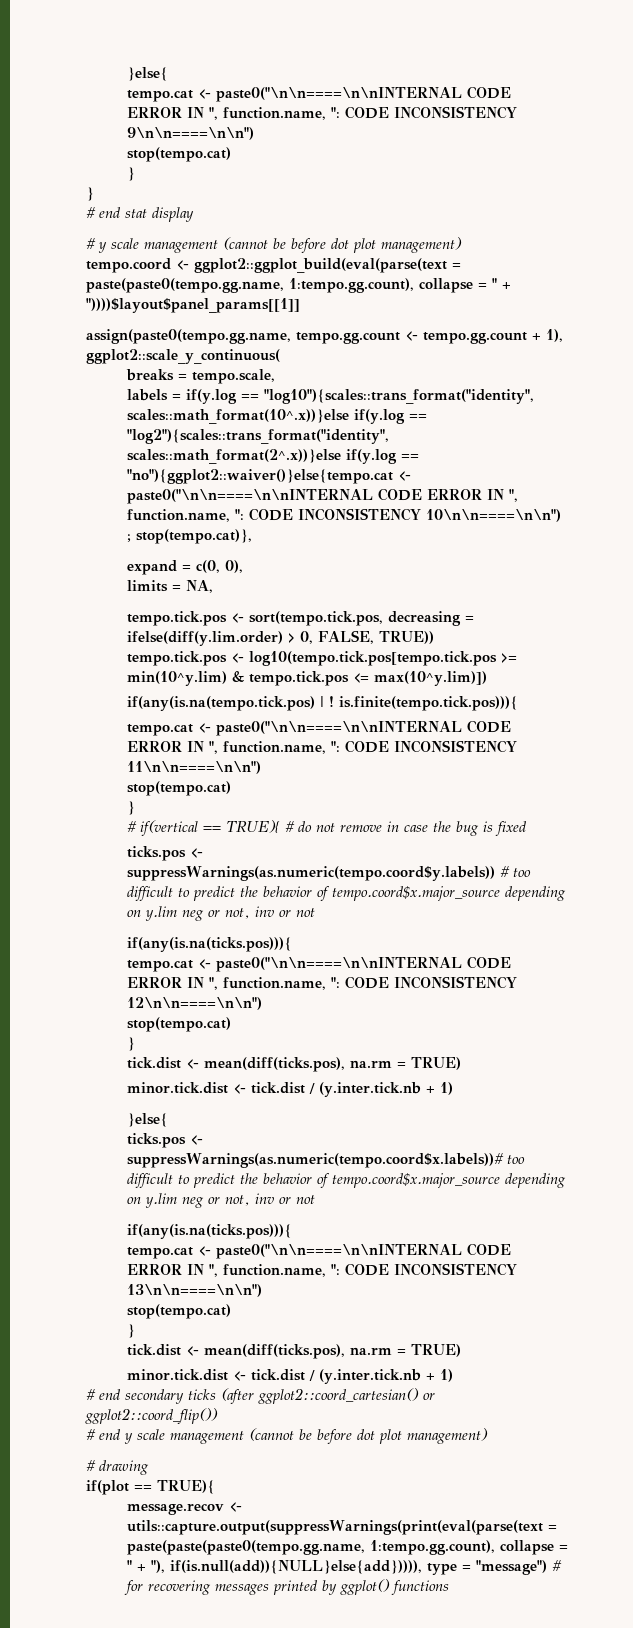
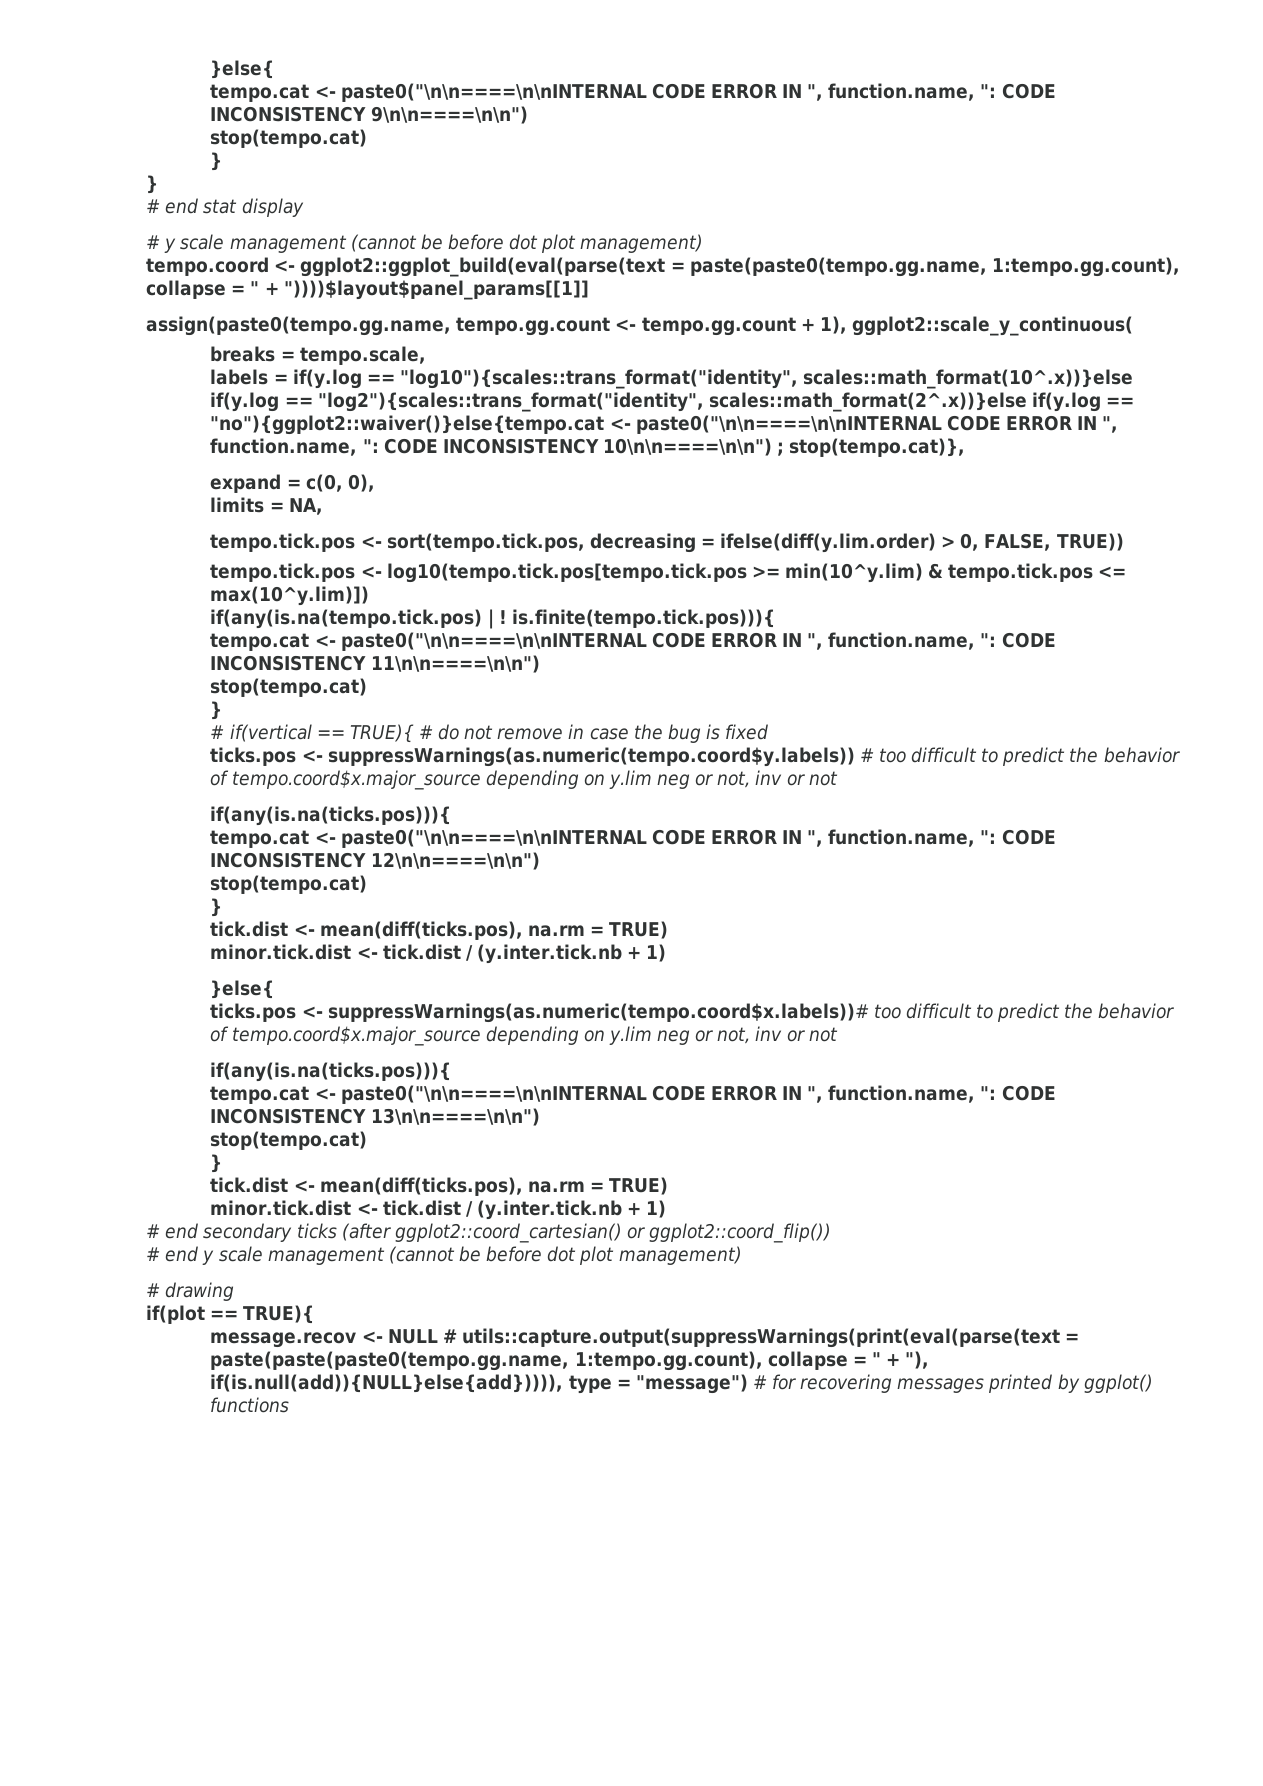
(242, 1507) none -> [387,1329,457,1344] NULL #

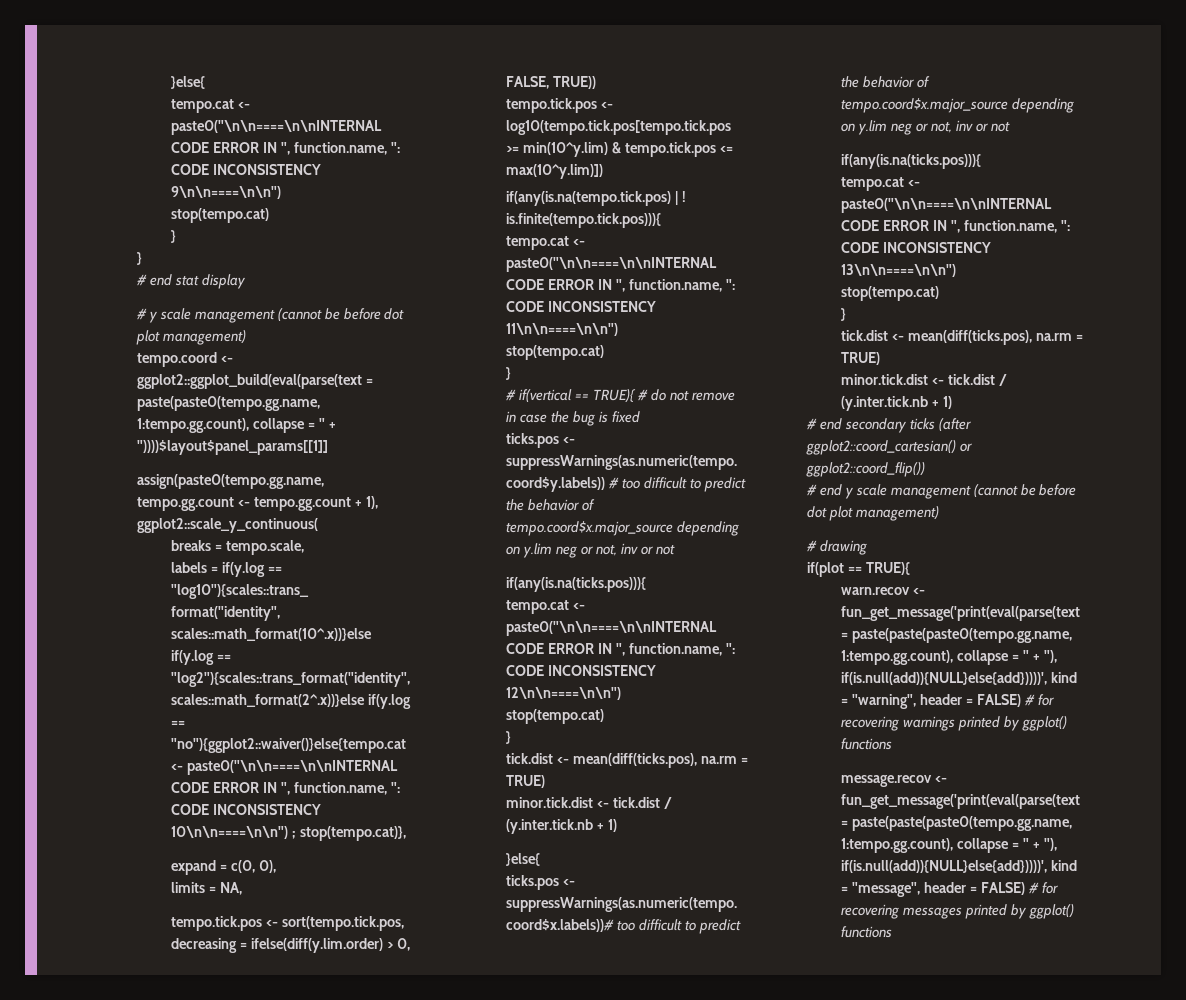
[210,1328,1080,1348] [210,1351,930,1371] [210,1374,748,1394] message.recov <- NULL # utils::capture.output(suppressWarnings(print(eval(parse(text = paste(paste(paste0(tempo.gg.name, 1:tempo.gg.count), collapse = " + "), if(is.null(add)){NULL}else{add})))), type = "message") -> [841,587,926,595] [841,606,1081,621] [841,628,1073,643] [841,650,1057,665] [841,672,1078,685] [841,694,1054,709] [841,716,1067,731] [841,738,893,750] [841,775,948,787] [841,794,1081,809] [841,816,1073,831] [841,838,1057,853] [841,860,1078,873] [841,882,1025,897] warn.recov <- fun_get_message('print(eval(parse(text = paste(paste(paste0(tempo.gg.name, 1:tempo.gg.count), collapse = " + "), if(is.null(add)){NULL}else{add}))))', kind = "warning", header = FALSE) # for recovering warnings printed by ggplot() functions // message.recov <- fun_get_message('print(eval(parse(text = paste(paste(paste0(tempo.gg.name, 1:tempo.gg.count), collapse = " + "), if(is.null(add)){NULL}else{add}))))', kind = "message", header = FALSE)

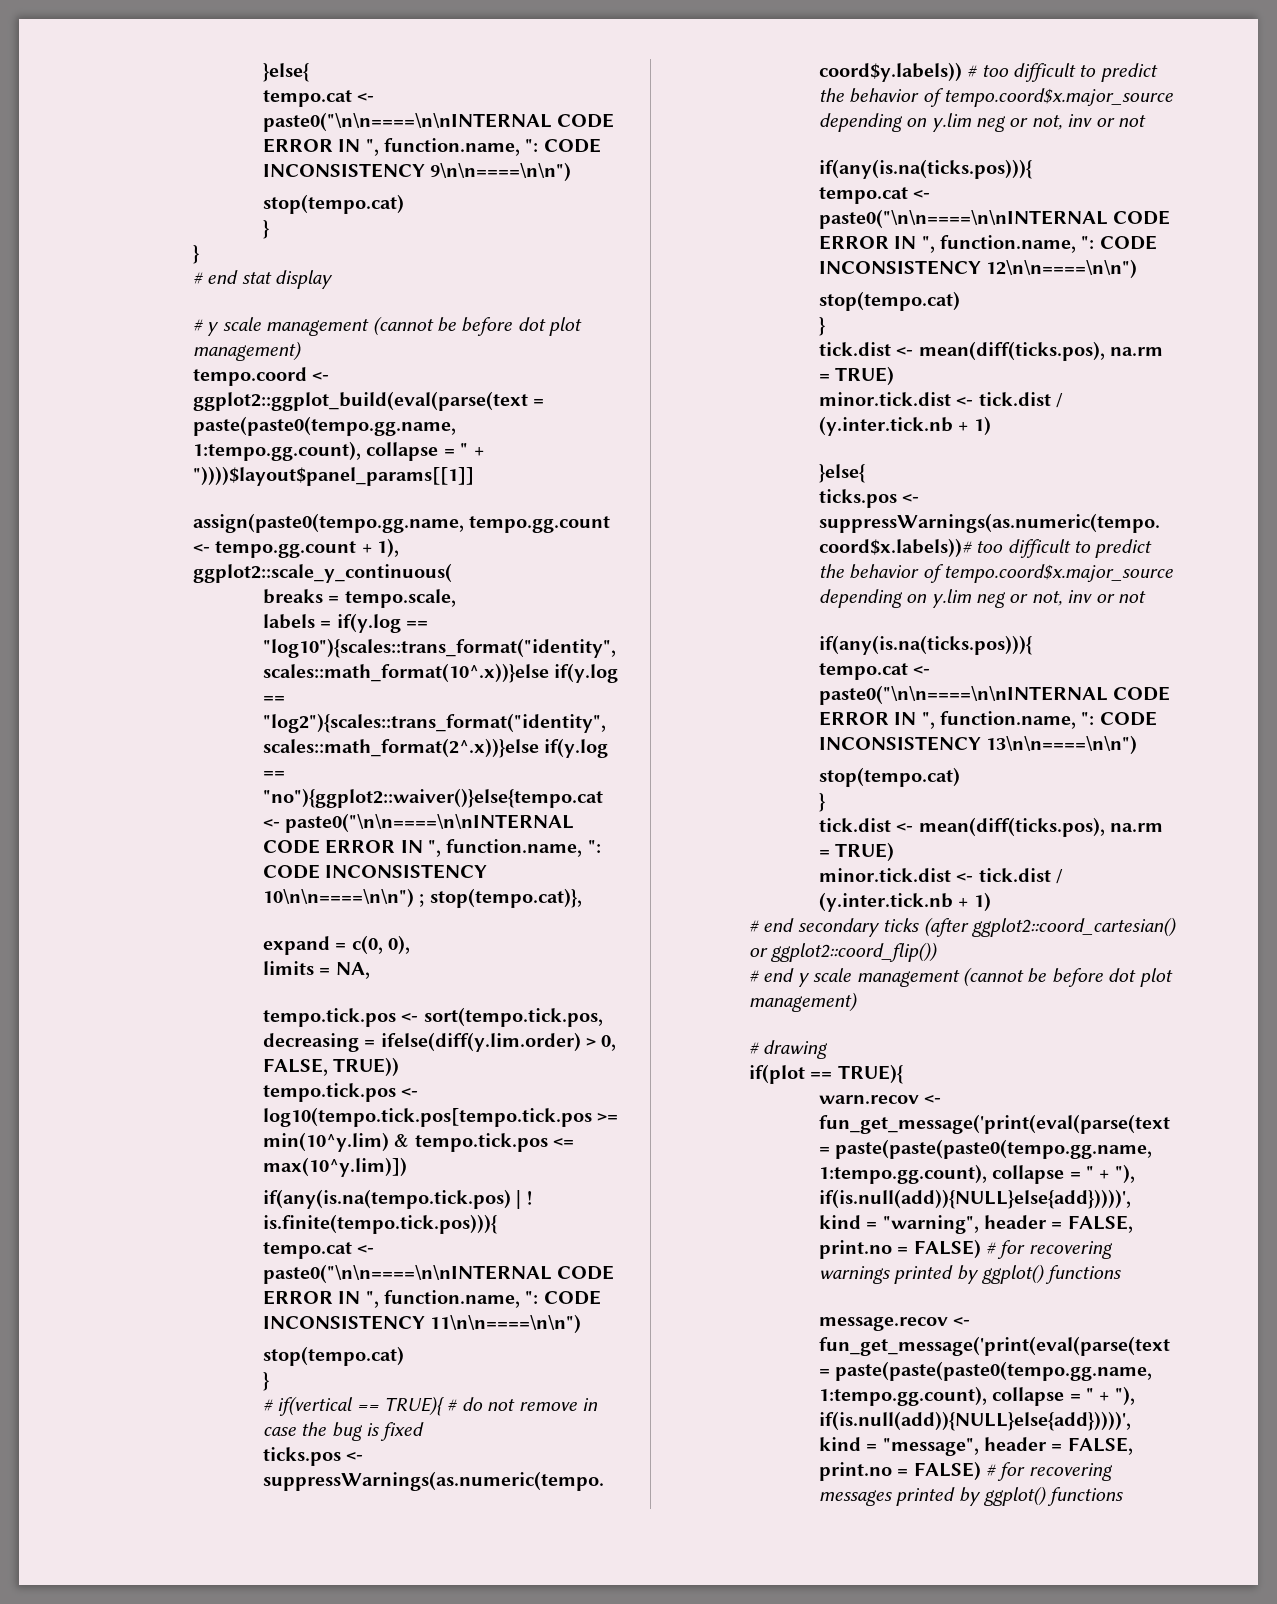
(973, 702) none -> [1067,1215,1133,1233] [818,1240,909,1259] FALSE, print.no =
(977, 890) none -> [1067,1437,1133,1455] [818,1462,909,1481] FALSE, print.no =

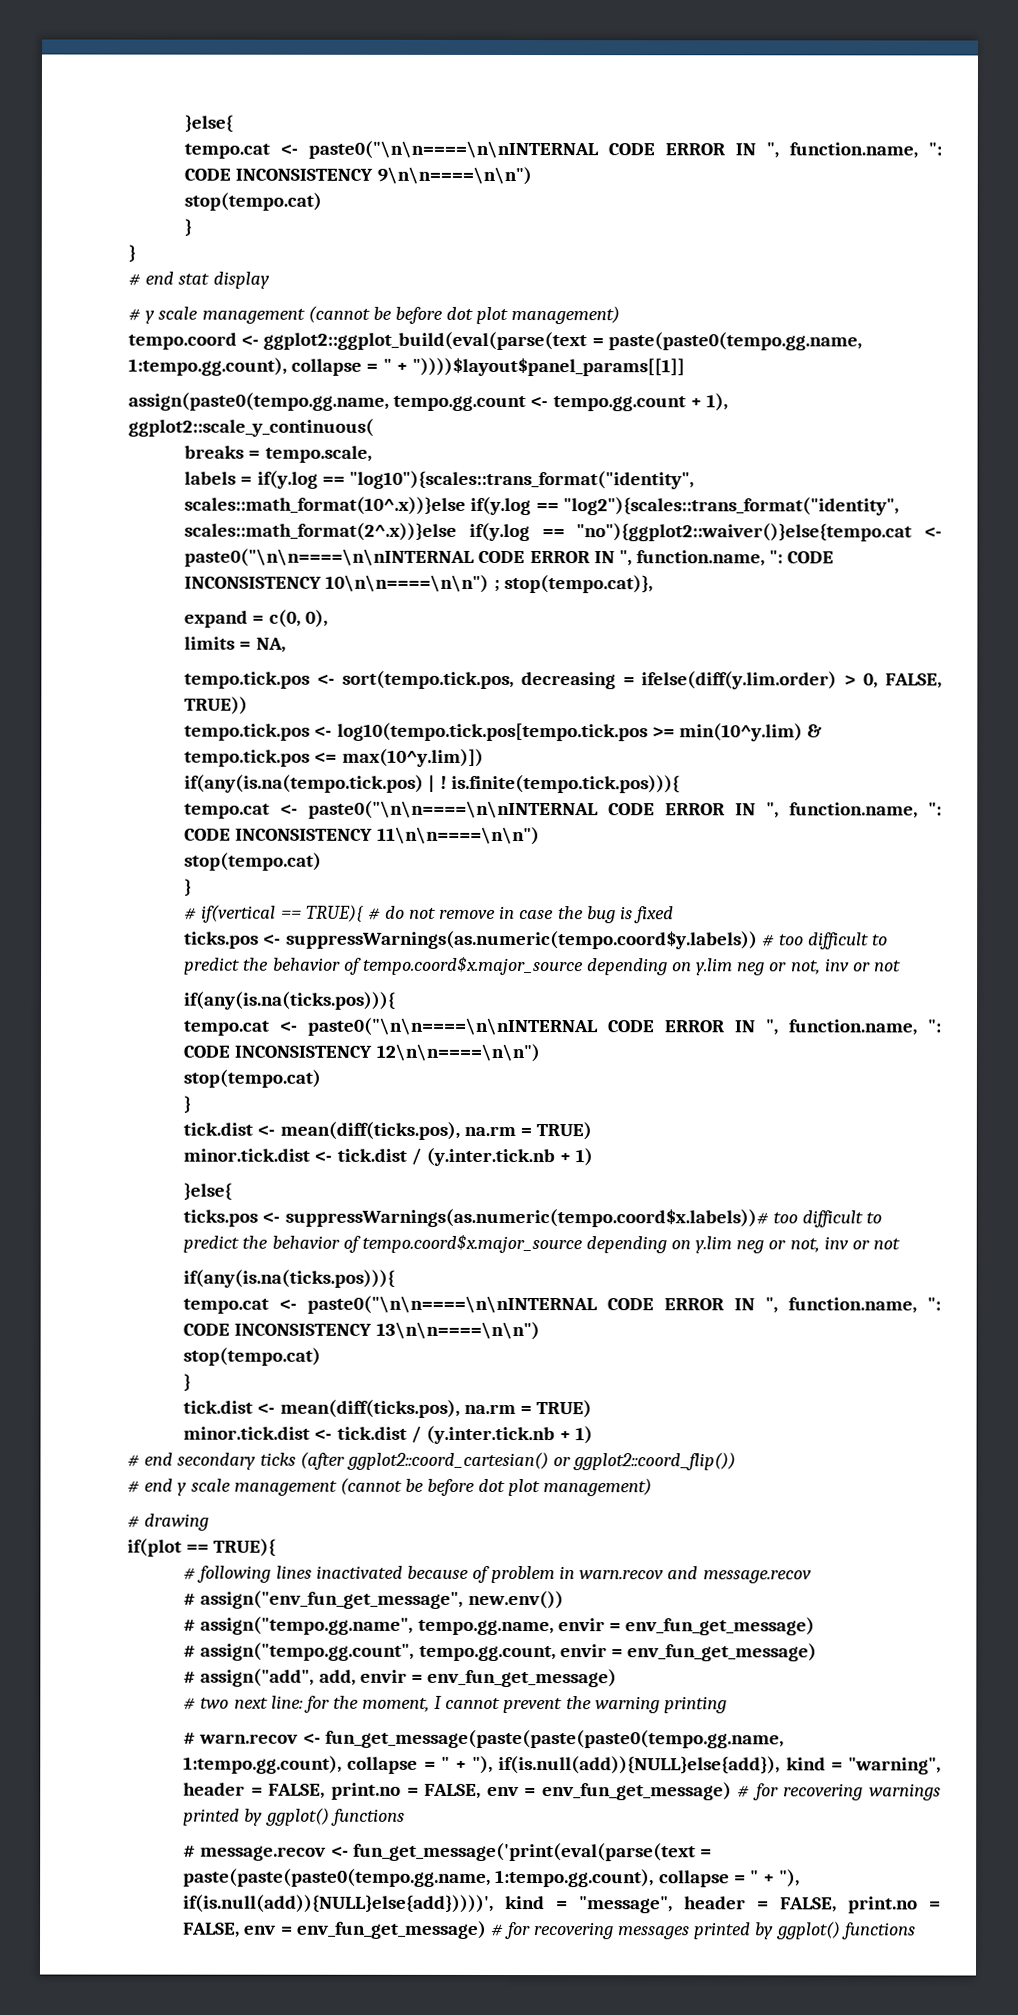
[818,1095,942,1104] [818,1114,1170,1134] [818,1139,1153,1159] [818,1164,1135,1184] [818,1189,1131,1209] warn.recov <- fun_get_message('print(eval(parse(text = paste(paste(paste0(tempo.gg.name, 1:tempo.gg.count), collapse = " + "), if(is.null(add)){NULL}else{add}))))', -> [183,1565,812,1584] [183,1590,564,1610] [183,1616,815,1636] [183,1642,817,1662] [183,1668,617,1688] [183,1695,727,1714] [183,1729,784,1749] [183,1755,781,1775] # following lines inactivated because of problem in warn.recov and message.recov // # assign("env_fun_get_message", new.env()) // # assign("tempo.gg.name", tempo.gg.name, envir = env_fun_get_message) // # assign("tempo.gg.count", tempo.gg.count, envir = env_fun_get_message) // # assign("add", add, envir = env_fun_get_message) // # two next line: for the moment, I cannot prevent the warning printing // # warn.recov <- fun_get_message(paste(paste(paste0(tempo.gg.name, 1:tempo.gg.count), collapse = " + "), if(is.null(add)){NULL}else{add}),
[913,1239,981,1259] FALSE) -> [424,1782,732,1801] FALSE, env = env_fun_get_message)
(1122, 1274) none -> [183,1845,197,1858] #
[913,1461,981,1481] FALSE) -> [183,1920,487,1939] FALSE, env = env_fun_get_message)

